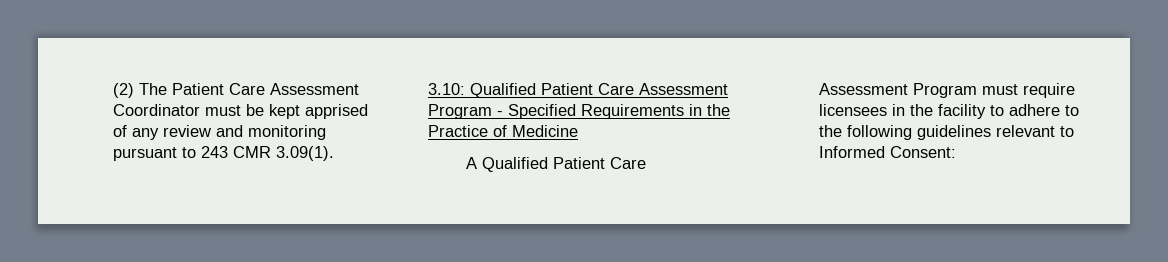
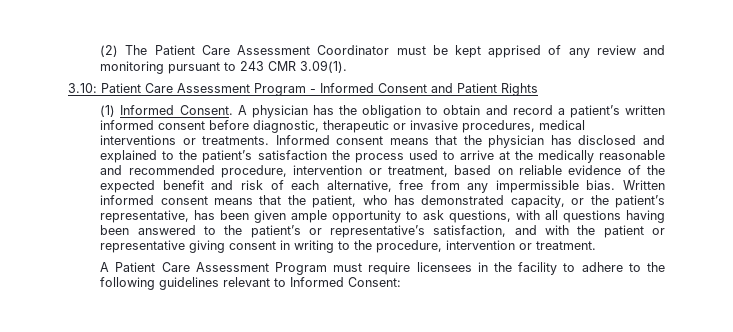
[470,83,536,98] Qualified -> (97, 88) none
[508,104,730,119] [428,125,578,137] [466,157,549,172] Specified Requirements in the Practice of Medicine // A Qualified -> [320,83,538,96] [100,105,665,118] [100,120,586,133] [100,135,666,148] [100,150,666,163] [100,165,665,178] [100,180,665,193] [100,195,665,208] [100,210,665,223] [100,225,665,238] [100,240,597,253] [100,262,110,272] Informed Consent and Patient Rights // (1) Informed Consent. A physician has the obligation to obtain and record a patient’s written informed consent before diagnostic, therapeutic or invasive procedures, medical interventions or treatments. Informed consent means that the physician has disclosed and explained to the patient’s satisfaction the process used to arrive at the medically reasonable and recommended procedure, intervention or treatment, based on reliable evidence of the expected benefit and risk of each alternative, free from any impermissible bias. Written informed consent means that the patient, who has demonstrated capacity, or the patient’s representative, has been given ample opportunity to ask questions, with all questions having been answered to the patient’s or representative’s satisfaction, and with the patient or representative giving consent in writing to the procedure, intervention or treatment. // A

